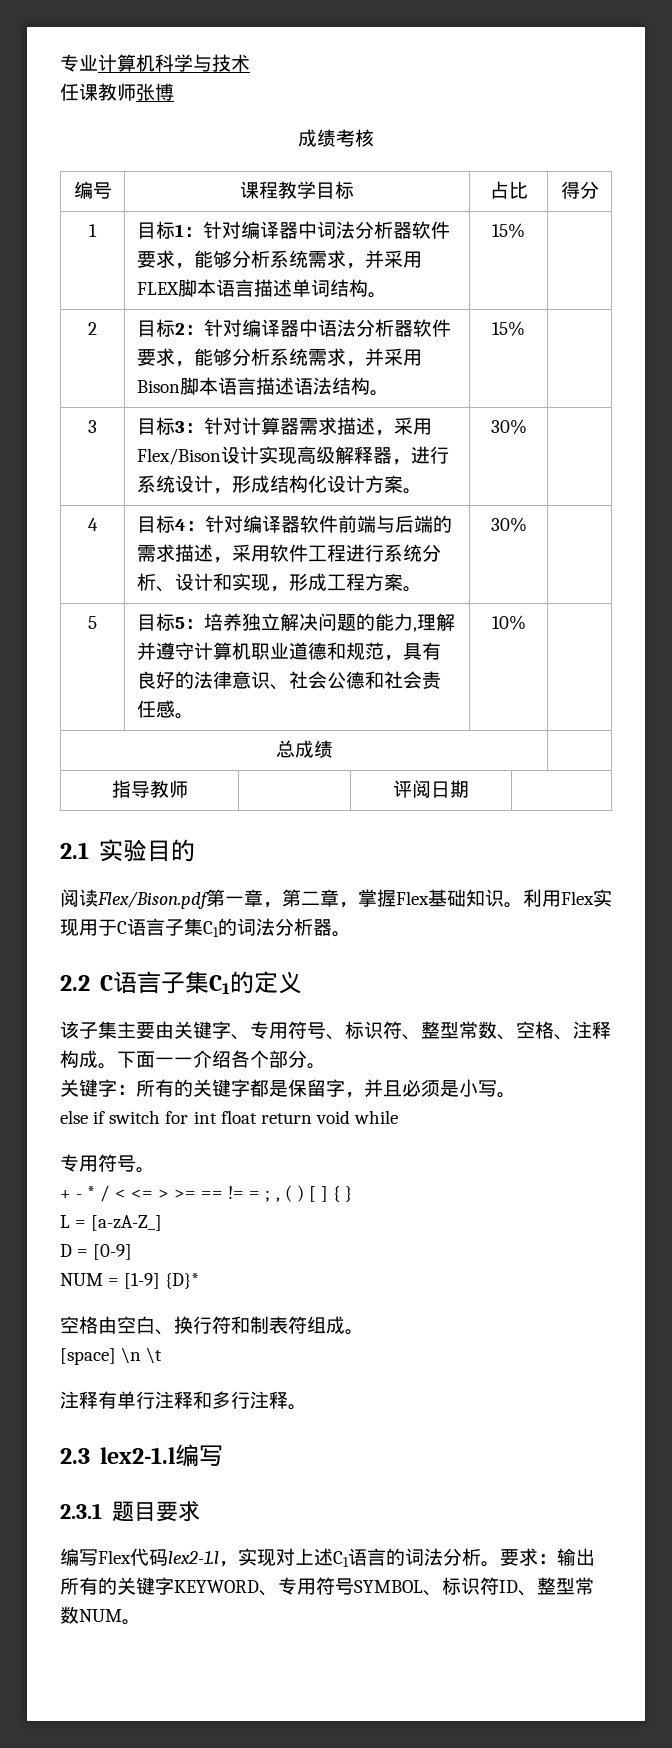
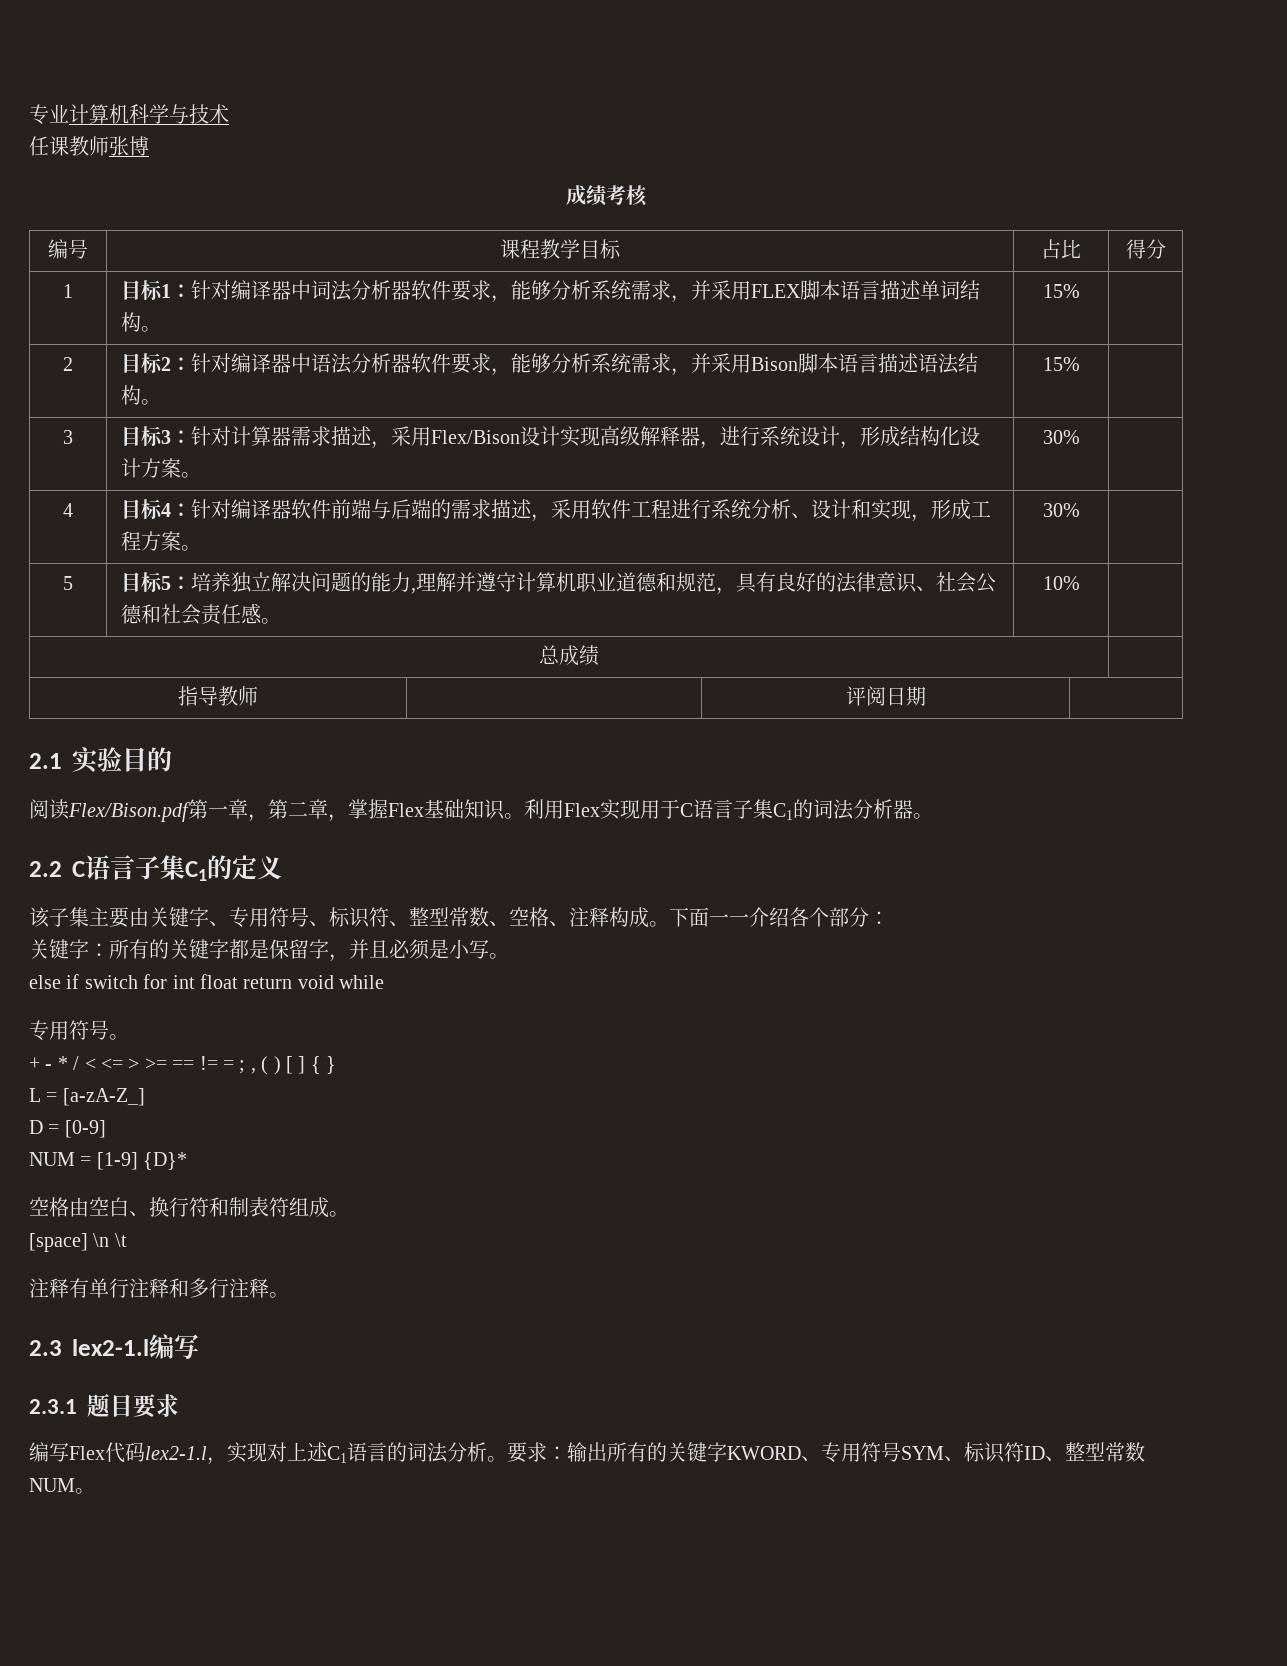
[307,1063,326,1069] 。 -> [869,911,889,925] ：
[174,1577,423,1596] KEYWORD、专用符号SYMBOL -> [727,1442,944,1463] KWORD、专用符号SYM

